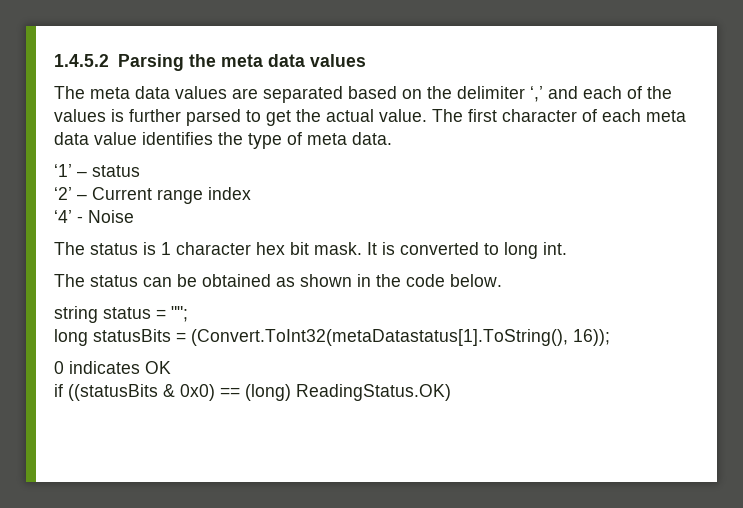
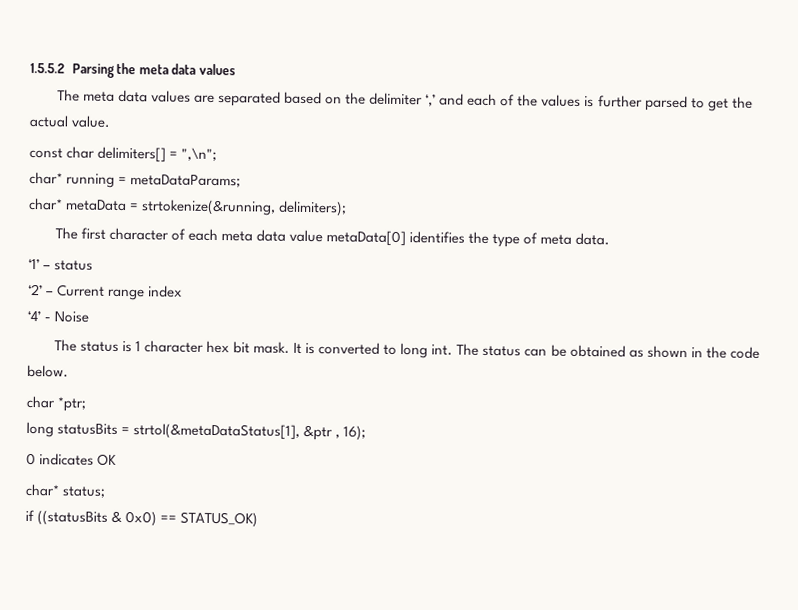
[54,54,109,67] 1.4.5.2 -> [30,62,65,74] 1.5.5.2
(427, 115) none -> [29,146,218,163] [29,171,242,188] [29,197,348,217] // const char delimiters[] = ",\n"; // char* running = metaDataParams; // char* metaData = strtokenize(&running, delimiters); //
(137, 138) none -> [326,230,407,247] metaData[0]
(567, 248) // -> (454, 350) none
[54,306,188,323] string status = ""; -> [26,395,87,412] char *ptr;
[191,329,610,346] (Convert.ToInt32(metaDatastatus[1].ToString(), 16)); -> [133,423,367,441] strtol(&metaDataStatus[1], &ptr , 16);
(171, 367) none -> [25,483,107,498] // char* status;
[245,384,451,401] (long) ReadingStatus.OK) -> [180,511,259,528] STATUS_OK)

